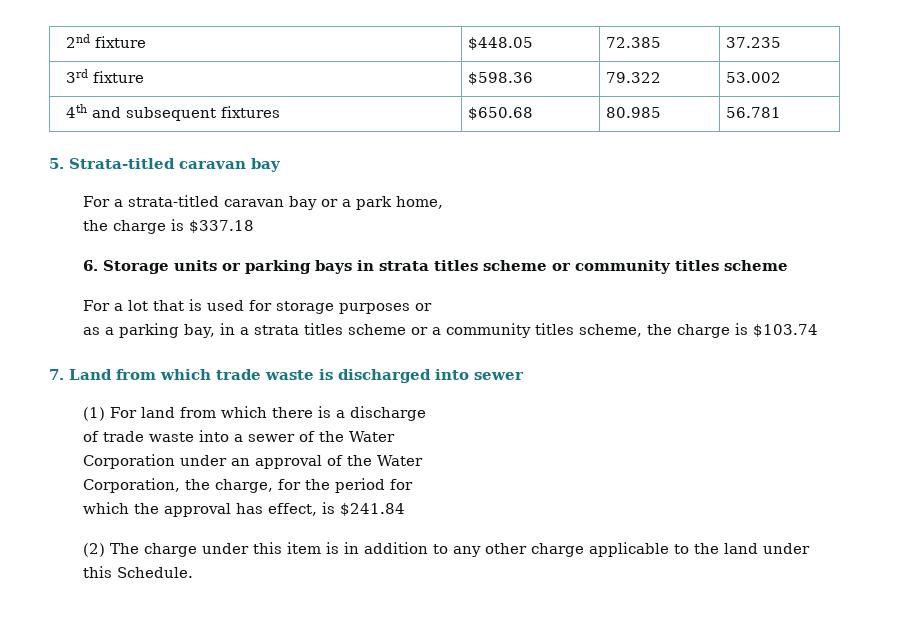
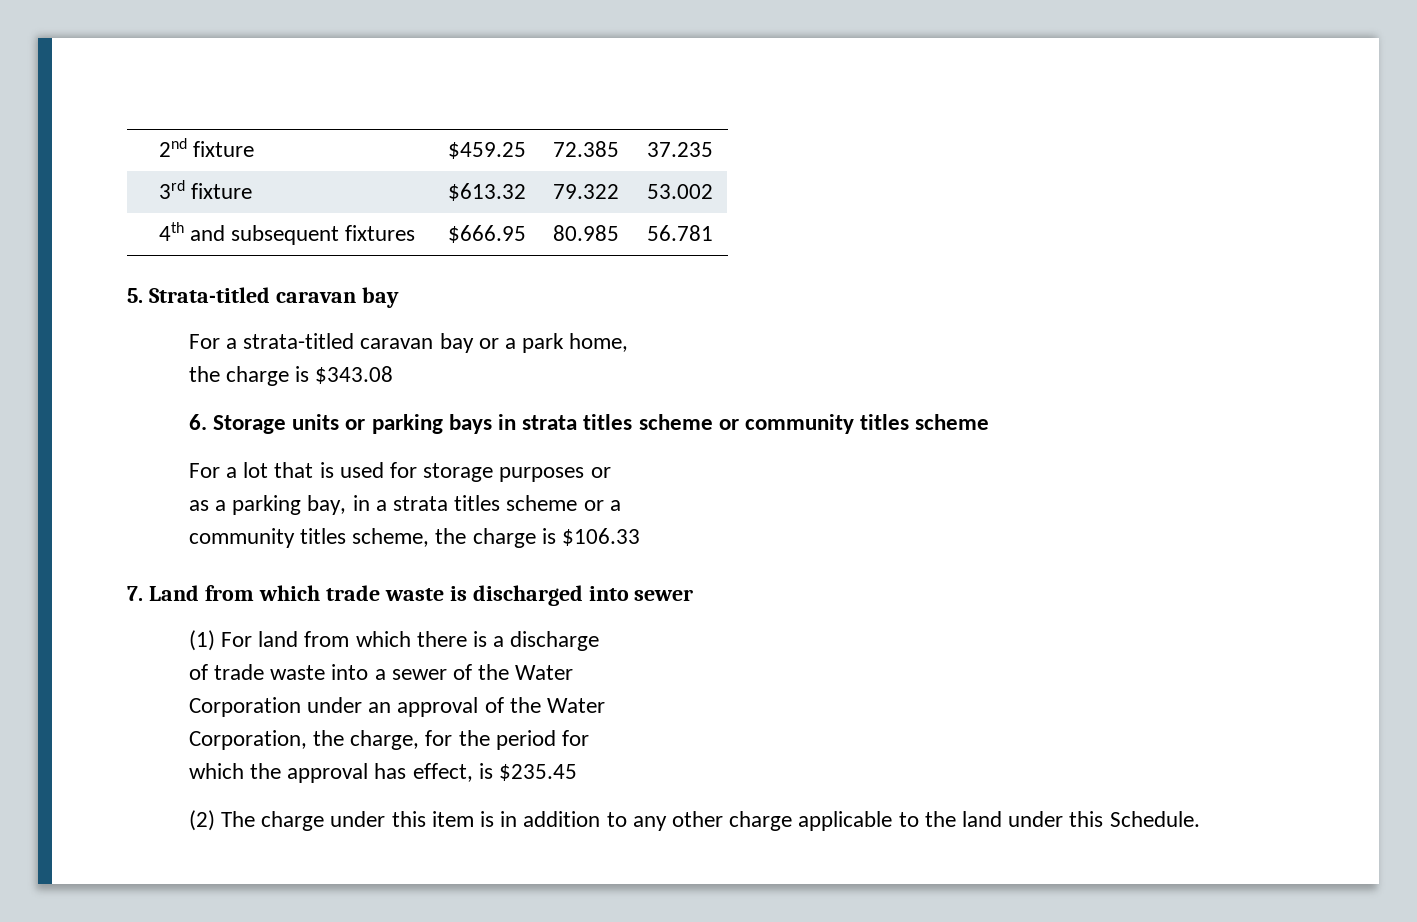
[467,37,533,50] $448.05 -> [448,142,527,159] $459.25
[467,72,533,85] $598.36 -> [448,183,527,201] $613.32
[467,107,533,120] $650.68 -> [448,225,527,243] $666.95
[188,220,254,233] $337.18 -> [315,366,394,384] $343.08
(442, 331) none -> (621, 505) //
[753,324,819,337] $103.74 -> [561,528,640,546] $106.33
[339,503,405,516] $241.84 -> [498,764,577,781] $235.45

